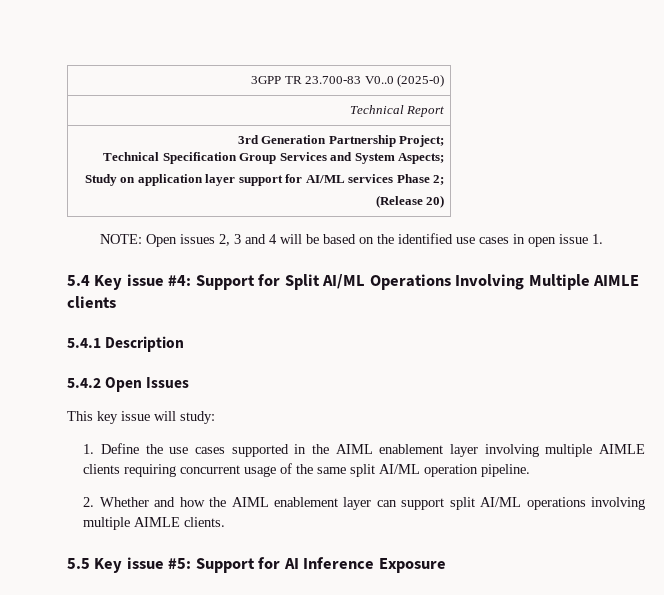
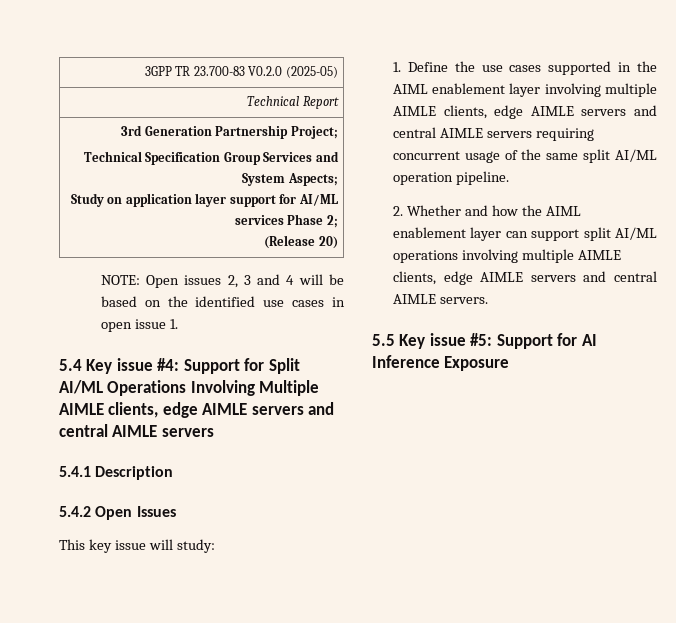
[364,74,445,87] V0..0 (2025-0) -> [248,66,338,78] V0.2.0 (2025-05)
[67,296,116,308] clients -> [108,402,335,418] [59,424,214,437] clients, edge AIMLE servers and central AIMLE servers
[83,464,121,474] clients -> [443,105,657,119] [392,127,532,138] clients, edge AIMLE servers and central AIMLE servers
[184,517,226,527] clients. -> [392,271,657,285] [392,294,488,304] clients, edge AIMLE servers and central AIMLE servers.

